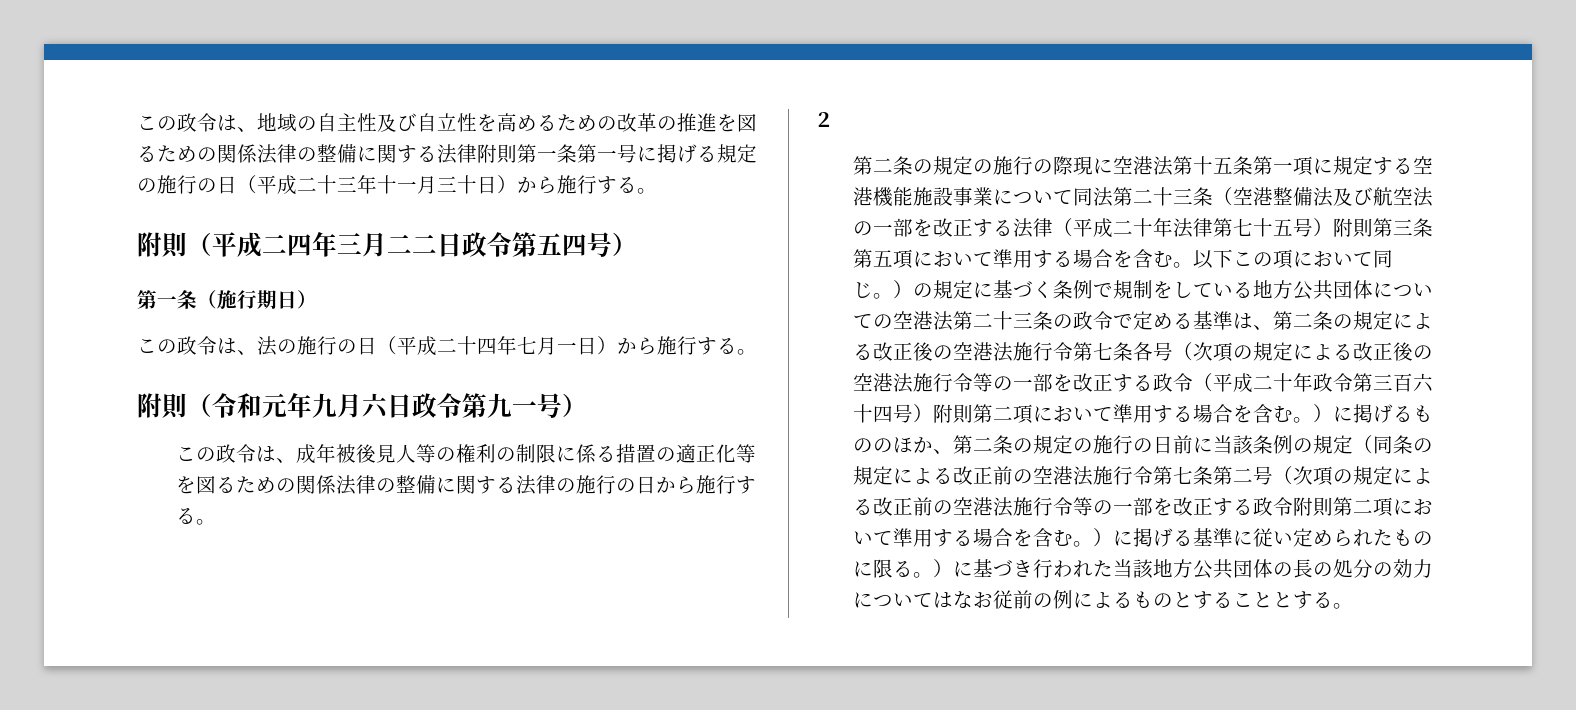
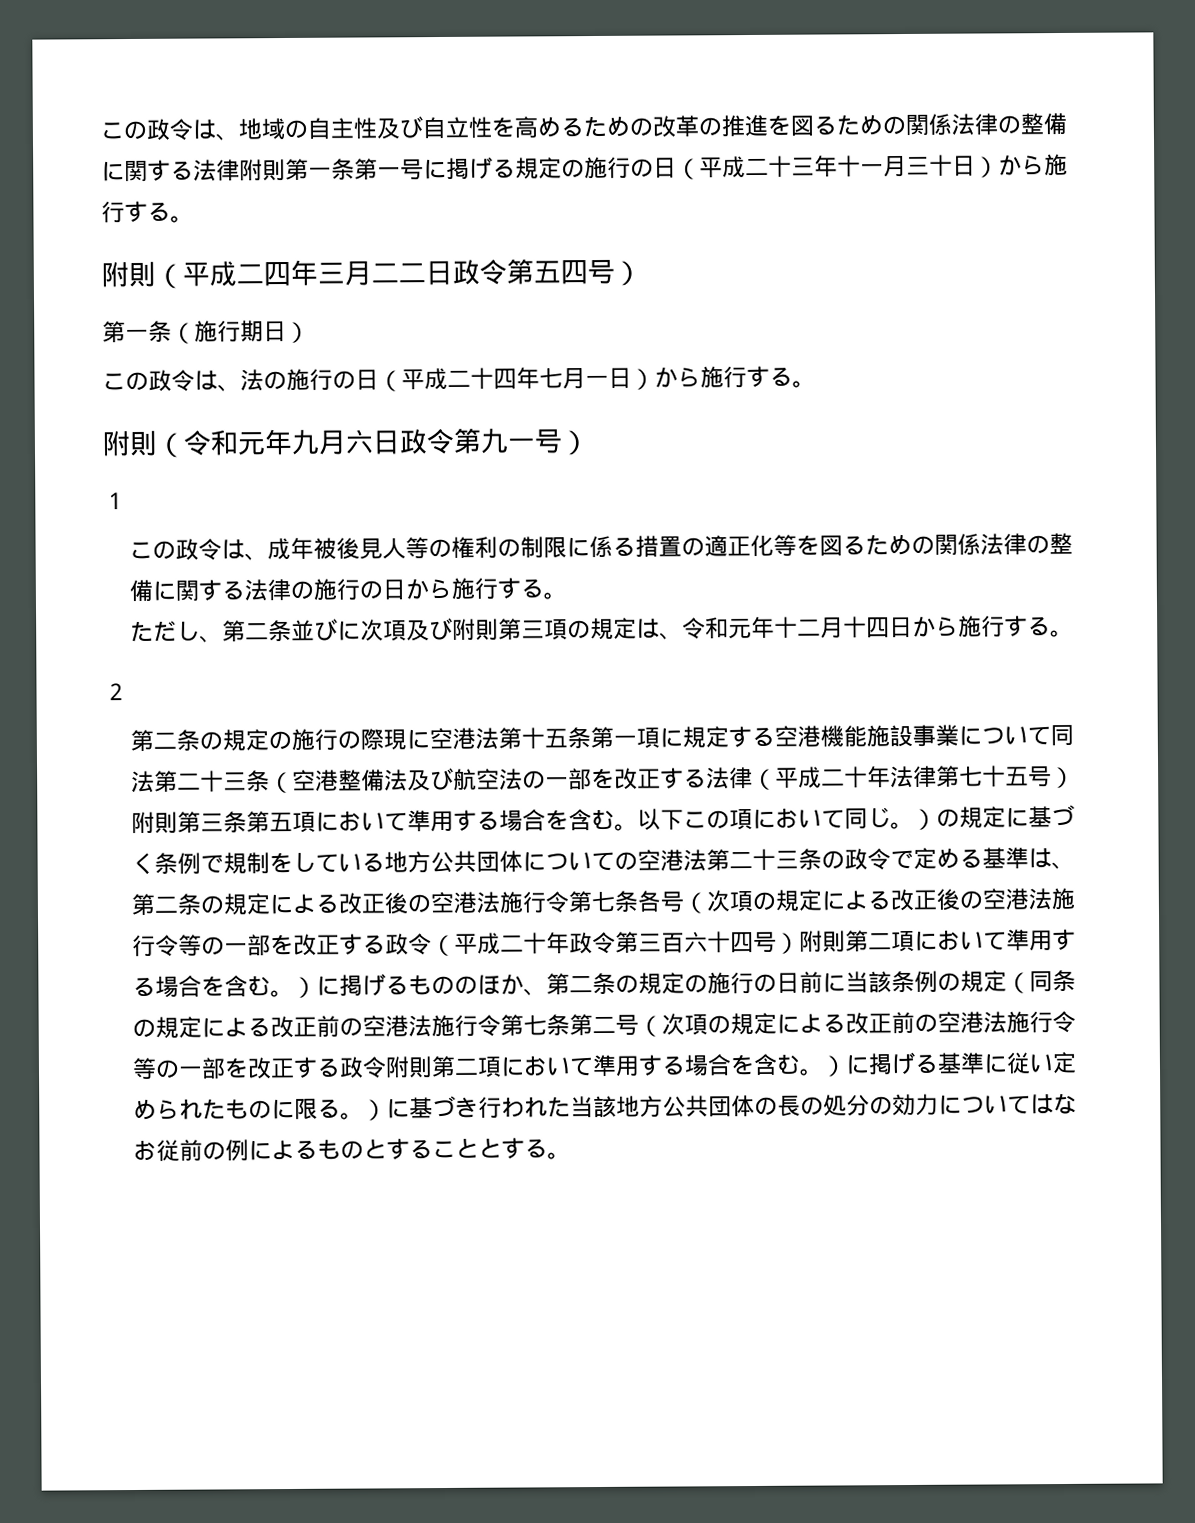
(587, 405) none -> [103,492,127,510] // １
(216, 522) none -> [130,615,1075,643] // ただし、第二条並びに次項及び附則第三項の規定は、令和元年十二月十四日から施行する。

